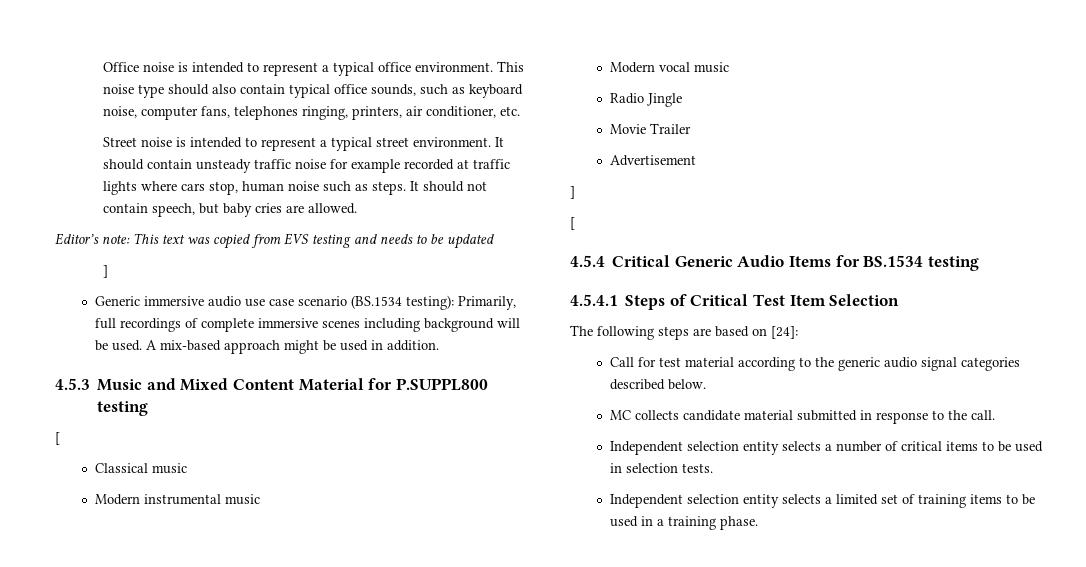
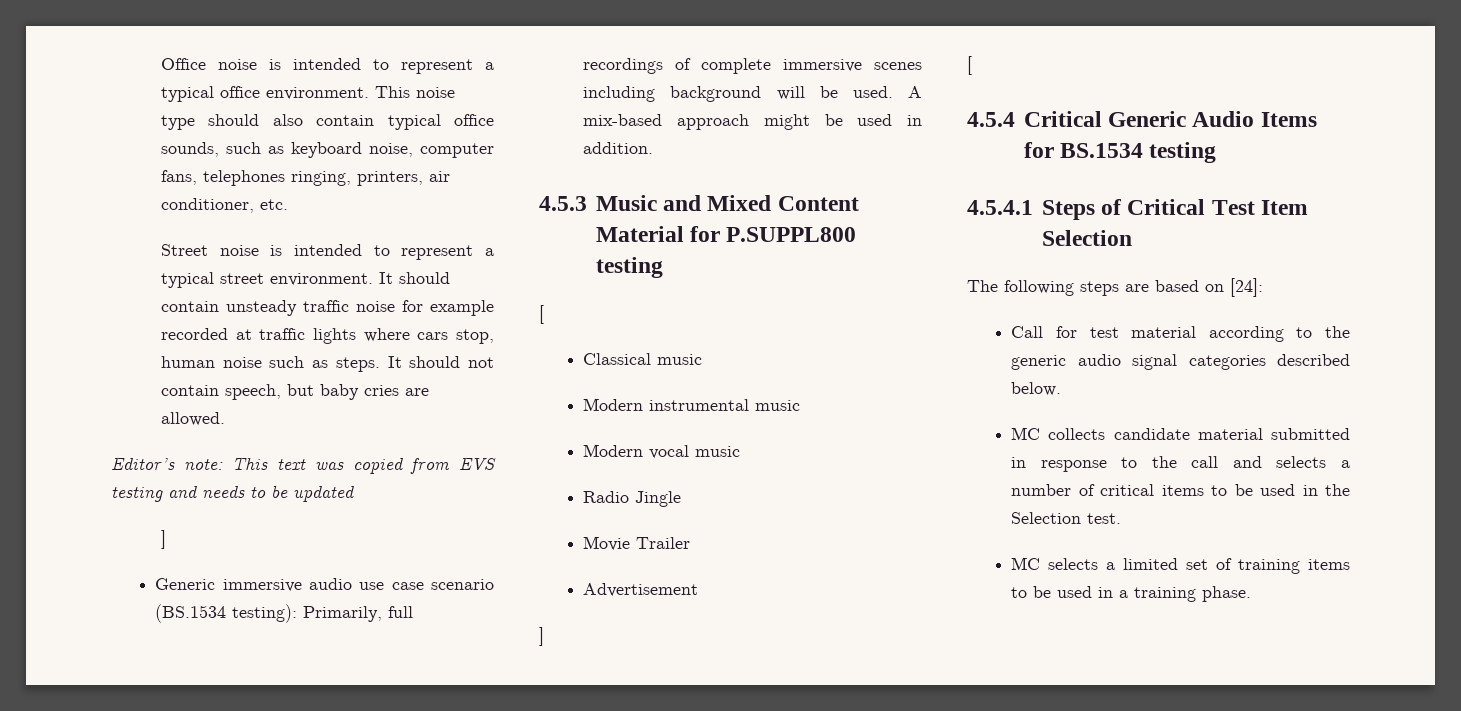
[970,410,995,420] [609,441,779,455] call. // Independent selection entity -> [1191,456,1262,468] call and
[625,463,713,473] [609,494,779,508] selection tests. // Independent selection entity -> [1325,484,1350,496] [1011,512,1122,524] [1011,557,1041,570] the Selection test. // MC

